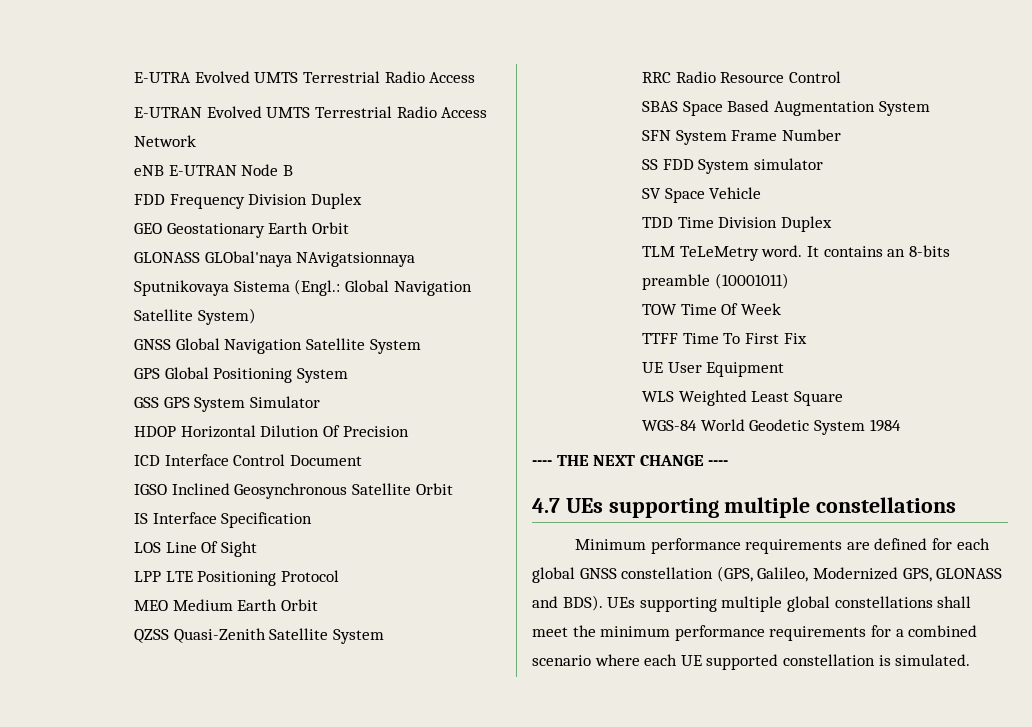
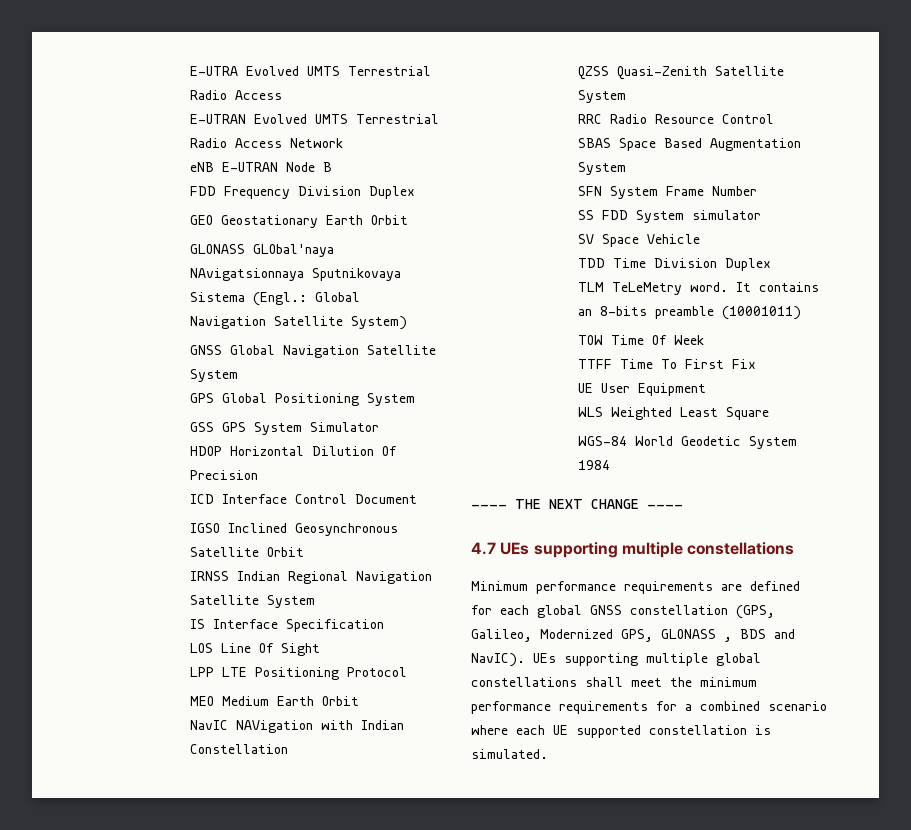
(453, 489) none -> [190,571,433,584] [190,595,316,608] // IRNSS Indian Regional Navigation Satellite System
(319, 605) none -> [190,720,405,733] [190,744,289,754] // NavIC NAVigation with Indian Constellation
[532,595,603,611] and BDS). -> [724,629,795,642] [471,653,525,667] , BDS and NavIC).

